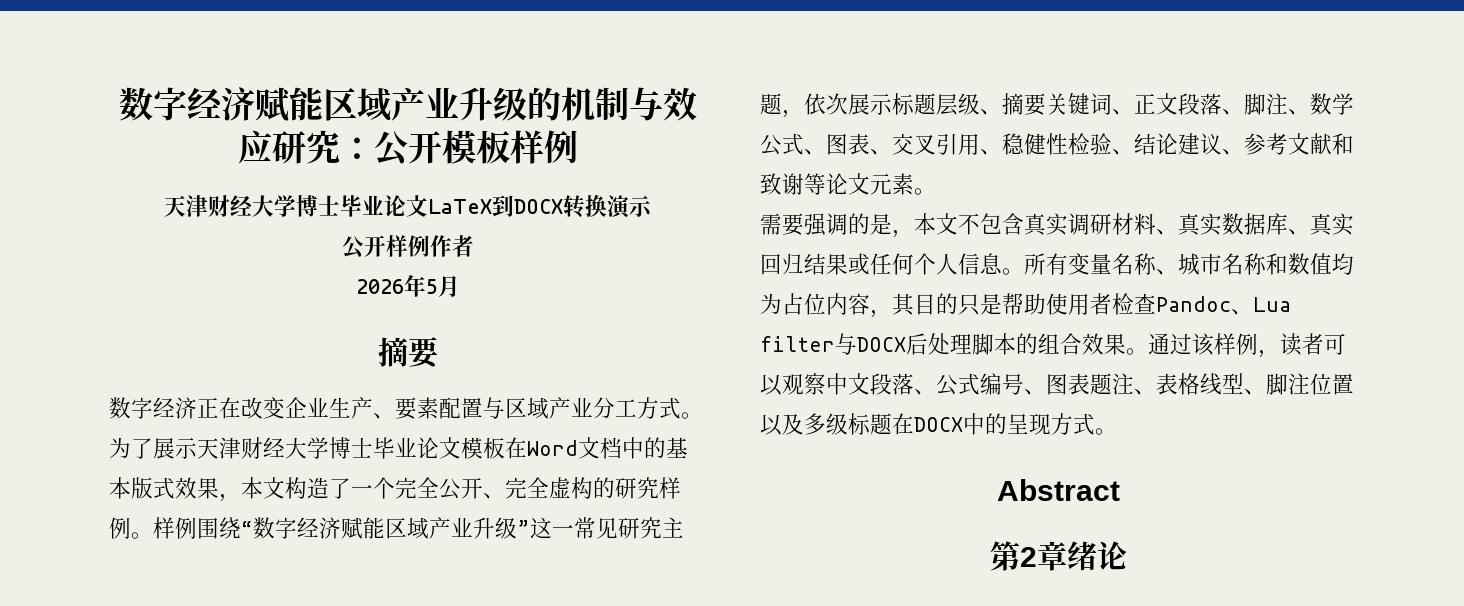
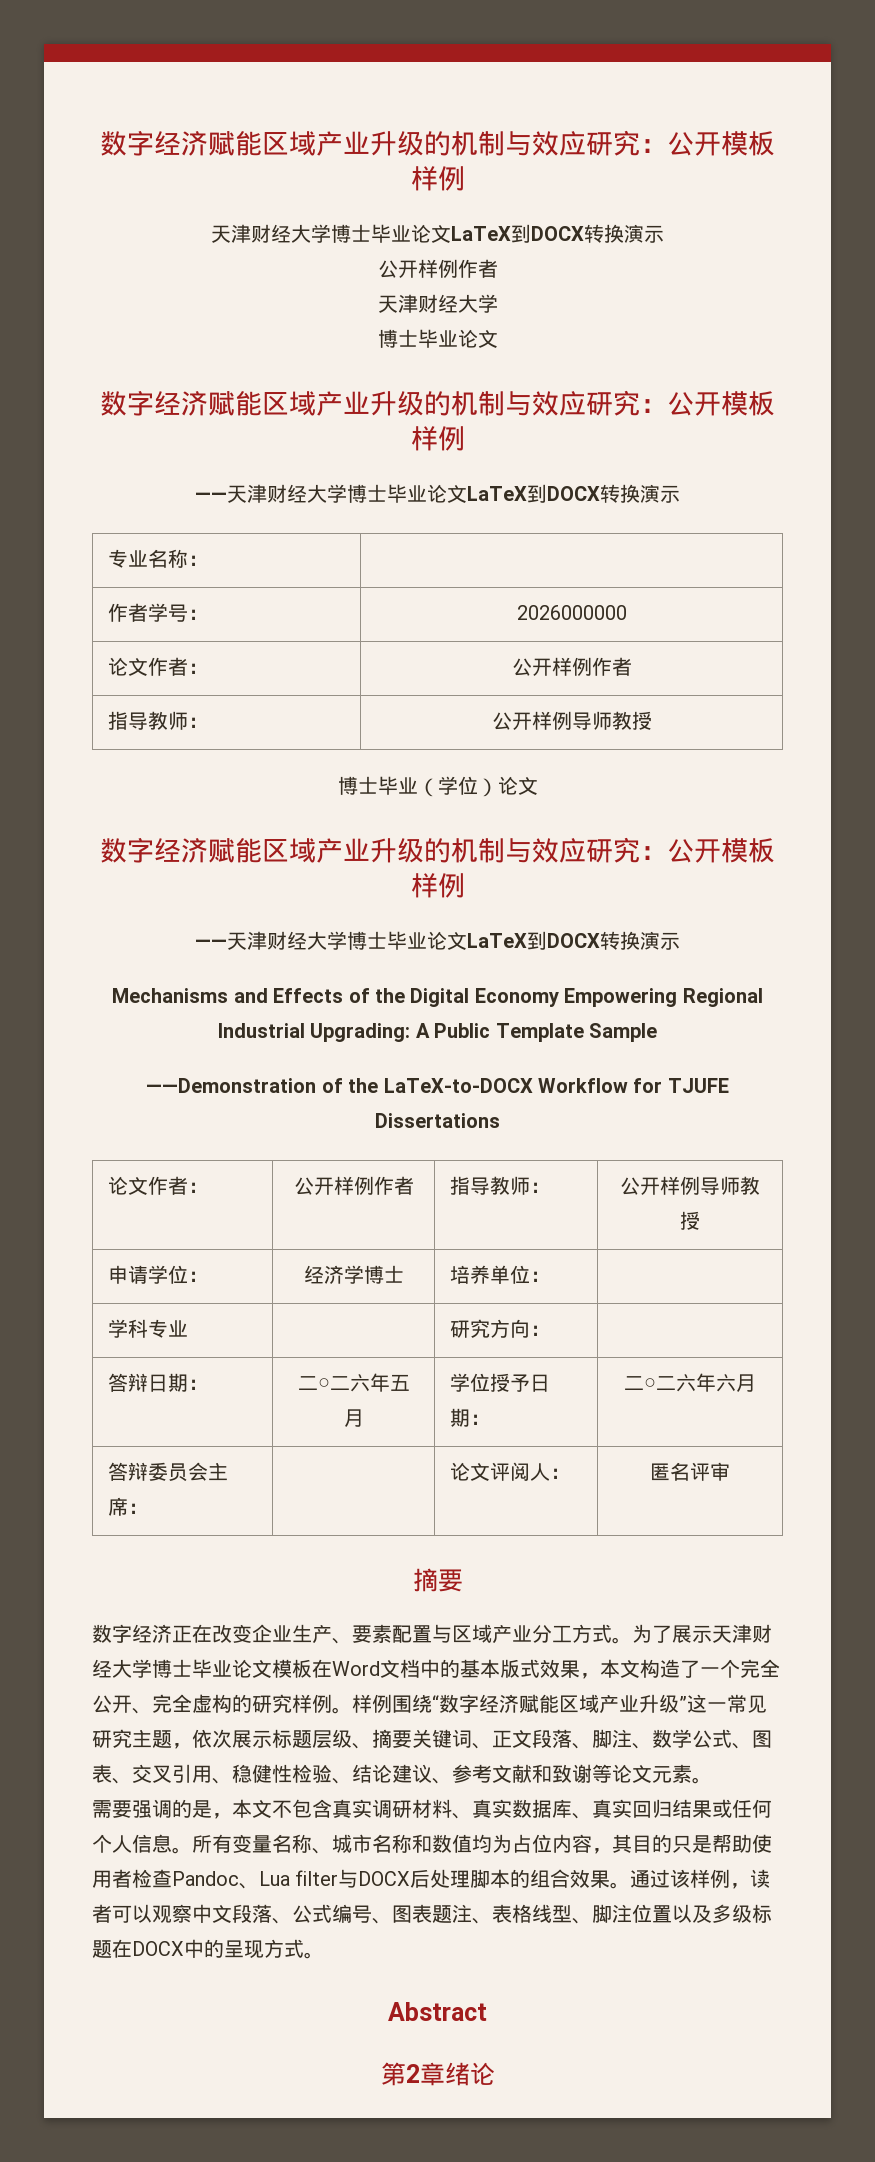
[355,274,460,297] 2026年5月 -> [377,294,498,313] [377,329,498,348] [100,390,775,416] [410,426,465,451] [195,484,680,503] [107,549,208,568] [107,603,208,622] [516,605,627,620] [107,657,208,676] [511,657,632,676] [107,711,208,730] [491,711,652,730] [337,776,538,797] [100,837,775,863] [410,873,465,898] [195,931,680,950] [112,988,763,1007] [218,1023,657,1042] [146,1078,729,1093] [375,1113,500,1128] [107,1176,208,1195] [293,1176,414,1195] [449,1176,550,1195] [620,1176,760,1195] [680,1211,700,1230] [107,1265,208,1284] [303,1265,404,1284] [449,1265,550,1284] [107,1319,188,1338] [449,1319,550,1338] [107,1373,208,1392] [297,1373,410,1392] [343,1409,364,1427] [449,1373,550,1392] [449,1408,490,1427] [624,1373,756,1392] [107,1462,228,1482] [107,1497,148,1516] [449,1462,570,1481] [650,1462,730,1481] 天津财经大学 // 博士毕业论文 // 数字经济赋能区域产业升级的机制与效应研究：公开模板样例 // ——天津财经大学博士毕业论文LaTeX到DOCX转换演示 // 专业名称： | // 作者学号： | 2026000000 // 论文作者： | 公开样例作者 // 指导教师： | 公开样例导师教授 // 博士毕业（学位）论文 // 数字经济赋能区域产业升级的机制与效应研究：公开模板样例 // ——天津财经大学博士毕业论文LaTeX到DOCX转换演示 // Mechanisms and Effects of the Digital Economy Empowering Regional Industrial Upgrading: A Public Template Sample // ——Demonstration of the LaTeX-to-DOCX Workflow for TJUFE Dissertations // 论文作者： | 公开样例作者 | 指导教师： | 公开样例导师教授 // 申请学位： | 经济学博士 | 培养单位： | // 学科专业 | | 研究方向： | // 答辩日期： | 二○二六年五月 | 学位授予日期： | 二○二六年六月 // 答辩委员会主席： | | 论文评阅人： | 匿名评审

